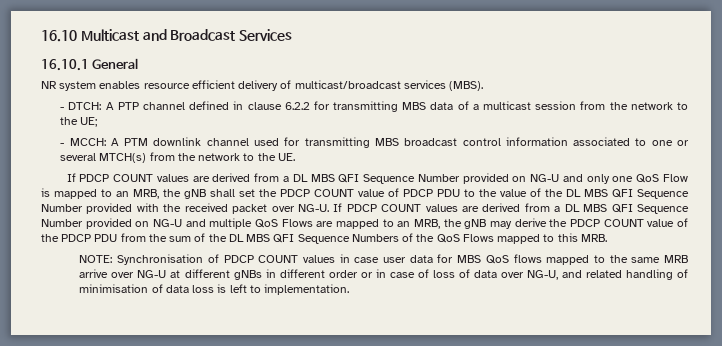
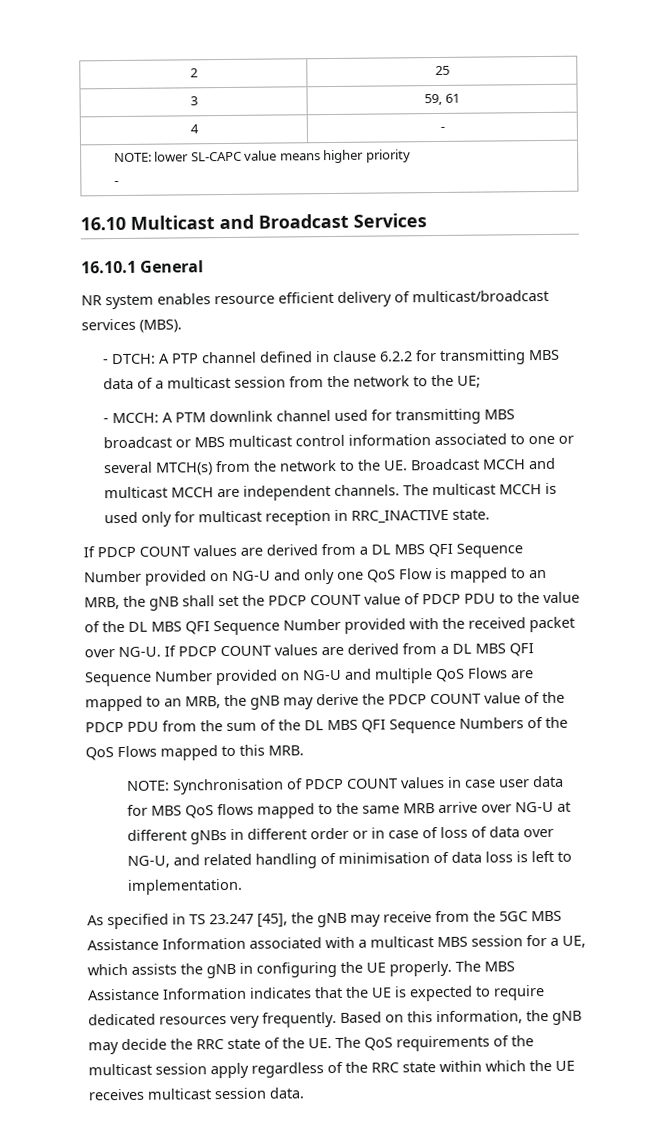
(41, 36) none -> [189,68,198,78] [434,65,450,76] [189,96,198,106] [424,93,460,106] [189,124,199,134] [439,126,445,131] [113,149,411,164] [113,181,119,186] 2 | 25 // 3 | 59, 61 // 4 | - // NOTE: lower SL-CAPC value means higher priority // - //
(458, 142) none -> [174,435,292,448] or MBS multicast
(295, 157) none -> [409,457,556,471] [103,482,557,501] [103,509,490,527] Broadcast MCCH and multicast MCCH are independent channels. The multicast MCCH is used only for multicast reception in RRC_INACTIVE state.
(350, 289) none -> [87,910,562,930] [87,935,586,951] [87,960,515,979] [87,985,545,1002] [88,1009,582,1028] [88,1035,534,1055] [88,1059,575,1079] [88,1087,305,1101] // As specified in TS 23.247 [45], the gNB may receive from the 5GC MBS Assistance Information associated with a multicast MBS session for a UE, which assists the gNB in configuring the UE properly. The MBS Assistance Information indicates that the UE is expected to require dedicated resources very frequently. Based on this information, the gNB may decide the RRC state of the UE. The QoS requirements of the multicast session apply regardless of the RRC state within which the UE receives multicast session data.

